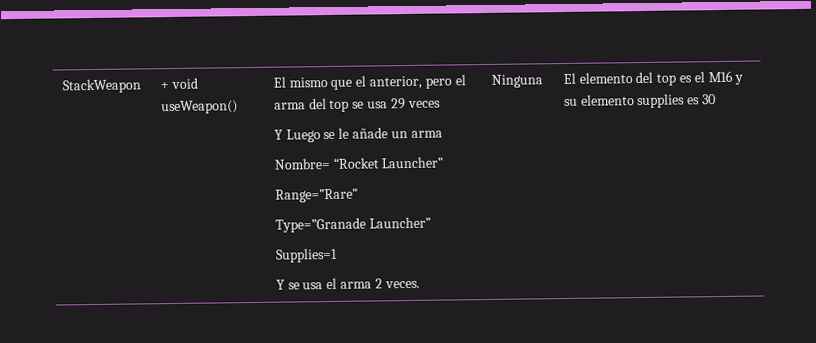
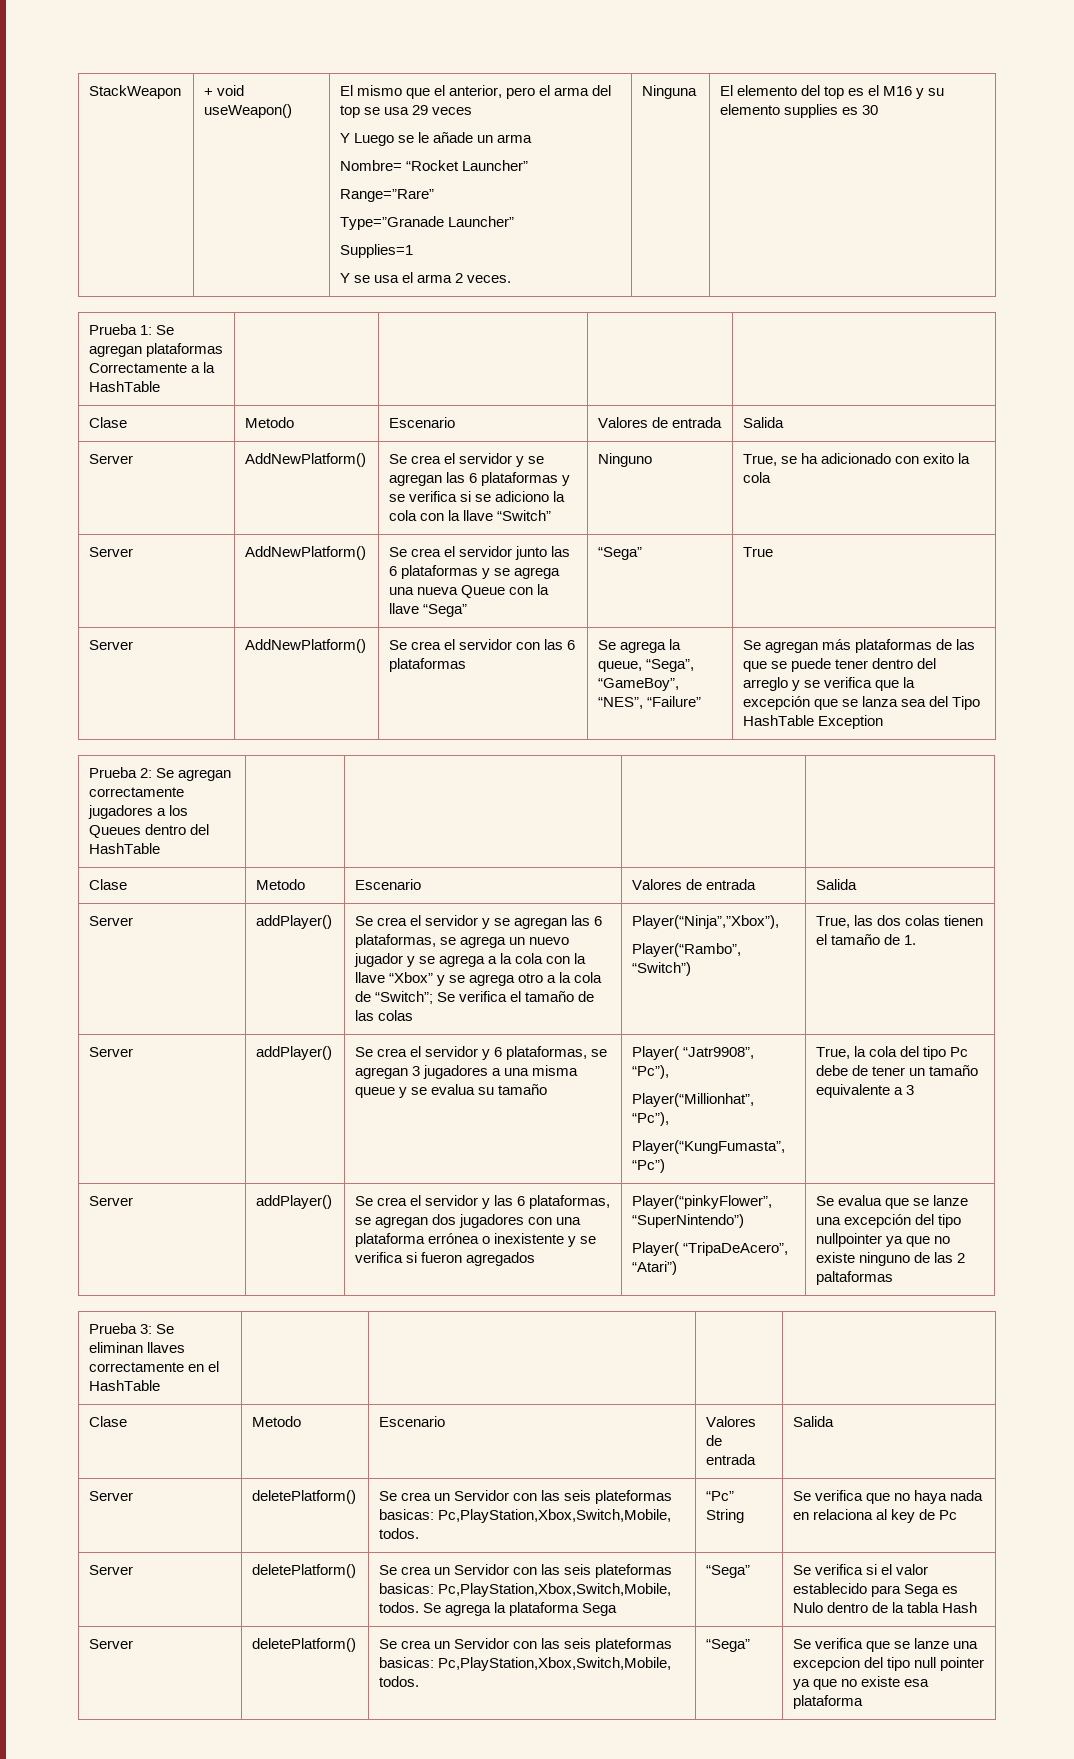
(716, 99) none -> [89,324,175,335] [89,343,224,357] [89,362,216,373] [89,381,161,392] [89,417,128,428] [245,417,295,428] [389,417,456,428] [598,417,723,428] [743,417,785,428] [89,454,134,464] [245,453,367,467] [389,453,545,467] [389,472,571,486] [389,491,566,502] [389,510,552,521] [598,453,653,467] [743,453,971,466] [743,472,772,483] [89,547,134,557] [245,546,367,560] [389,546,571,560] [389,565,561,579] [389,584,550,598] [389,603,468,617] [598,547,643,560] [743,547,774,557] [89,640,134,650] [245,639,367,653] [389,639,576,650] [389,658,467,672] [598,639,682,653] [598,659,695,672] [598,678,680,691] [598,696,702,709] [743,639,976,653] [743,658,937,672] [743,677,916,691] [743,696,981,710] [743,715,884,729] [89,767,232,781] [89,787,185,797] [88,805,189,819] [89,824,210,838] [89,843,161,854] [89,879,128,890] [256,879,306,890] [355,879,422,890] [632,879,757,890] [816,879,858,890] [89,916,134,926] [256,915,333,929] [355,915,603,929] [355,934,570,948] [354,953,587,967] [355,972,603,986] [355,991,595,1004] [355,1010,414,1021] [632,915,780,929] [632,943,742,957] [632,962,692,976] [816,915,984,928] [816,934,917,945] [89,1047,134,1057] [256,1046,333,1060] [355,1046,608,1060] [355,1065,579,1079] [355,1084,548,1098] [632,1046,755,1060] [632,1065,670,1079] [632,1093,755,1107] [632,1112,670,1126] [632,1140,786,1154] [632,1159,666,1173] [816,1046,969,1060] [816,1065,979,1076] [816,1084,915,1098] [89,1196,134,1206] [256,1195,333,1209] [355,1195,611,1209] [355,1214,582,1228] [355,1233,597,1247] [355,1252,536,1266] [632,1195,773,1209] [632,1214,745,1228] [632,1242,789,1256] [632,1261,678,1275] [816,1195,969,1209] [816,1214,962,1228] [816,1233,951,1247] [816,1252,966,1266] [816,1271,894,1285] [89,1323,175,1334] [89,1342,186,1353] [89,1361,220,1372] [89,1380,161,1391] [89,1416,128,1427] [252,1416,302,1427] [379,1416,446,1427] [706,1416,757,1427] [706,1435,723,1446] [706,1454,757,1465] [793,1416,835,1427] [89,1491,134,1501] [252,1490,357,1504] [379,1490,673,1504] [379,1509,672,1523] [379,1528,420,1539] [706,1491,735,1501] [706,1509,745,1523] [793,1490,984,1504] [793,1509,958,1523] [89,1565,134,1575] [252,1564,357,1578] [379,1564,673,1578] [379,1583,672,1597] [379,1602,618,1616] [706,1565,751,1578] [793,1564,929,1575] [793,1583,959,1597] [793,1602,978,1613] [89,1639,134,1649] [252,1638,357,1652] [379,1638,673,1652] [379,1657,672,1671] [379,1676,420,1687] [706,1639,751,1652] [793,1638,979,1652] [793,1657,985,1671] [793,1676,930,1690] [793,1695,864,1709] // Prueba 1: Se agregan plataformas Correctamente a la HashTable | | | | // Clase | Metodo | Escenario | Valores de entrada | Salida // Server | AddNewPlatform() | Se crea el servidor y se agregan las 6 plataformas y se verifica si se adiciono la cola con la llave “Switch” | Ninguno | True, se ha adicionado con exito la cola // Server | AddNewPlatform() | Se crea el servidor junto las 6 plataformas y se agrega una nueva Queue con la llave “Sega” | “Sega” | True // Server | AddNewPlatform() | Se crea el servidor con las 6 plataformas | Se agrega la queue, “Sega”, “GameBoy”, “NES”, “Failure” | Se agregan más plataformas de las que se puede tener dentro del arreglo y se verifica que la excepción que se lanza sea del Tipo HashTable Exception // Prueba 2: Se agregan correctamente jugadores a los Queues dentro del HashTable | | | | // Clase | Metodo | Escenario | Valores de entrada | Salida // Server | addPlayer() | Se crea el servidor y se agregan las 6 plataformas, se agrega un nuevo jugador y se agrega a la cola con la llave “Xbox” y se agrega otro a la cola de “Switch”; Se verifica el tamaño de las colas | Player(“Ninja”,”Xbox”), // Player(“Rambo”, “Switch”) | True, las dos colas tienen el tamaño de 1. // Server | addPlayer() | Se crea el servidor y 6 plataformas, se agregan 3 jugadores a una misma queue y se evalua su tamaño | Player( “Jatr9908”, “Pc”), // Player(“Millionhat”, “Pc”), // Player(“KungFumasta”, “Pc”) | True, la cola del tipo Pc debe de tener un tamaño equivalente a 3 // Server | addPlayer() | Se crea el servidor y las 6 plataformas, se agregan dos jugadores con una plataforma errónea o inexistente y se verifica si fueron agregados | Player(“pinkyFlower”, “SuperNintendo”) // Player( “TripaDeAcero”, “Atari”) | Se evalua que se lanze una excepción del tipo nullpointer ya que no existe ninguno de las 2 paltaformas // Prueba 3: Se eliminan llaves correctamente en el HashTable | | | | // Clase | Metodo | Escenario | Valores de entrada | Salida // Server | deletePlatform() | Se crea un Servidor con las seis plateformas basicas: Pc,PlayStation,Xbox,Switch,Mobile, todos. | “Pc” String | Se verifica que no haya nada en relaciona al key de Pc // Server | deletePlatform() | Se crea un Servidor con las seis plateformas basicas: Pc,PlayStation,Xbox,Switch,Mobile, todos. Se agrega la plataforma Sega | “Sega” | Se verifica si el valor establecido para Sega es Nulo dentro de la tabla Hash // Server | deletePlatform() | Se crea un Servidor con las seis plateformas basicas: Pc,PlayStation,Xbox,Switch,Mobile, todos. | “Sega” | Se verifica que se lanze una excepcion del tipo null pointer ya que no existe esa plataforma

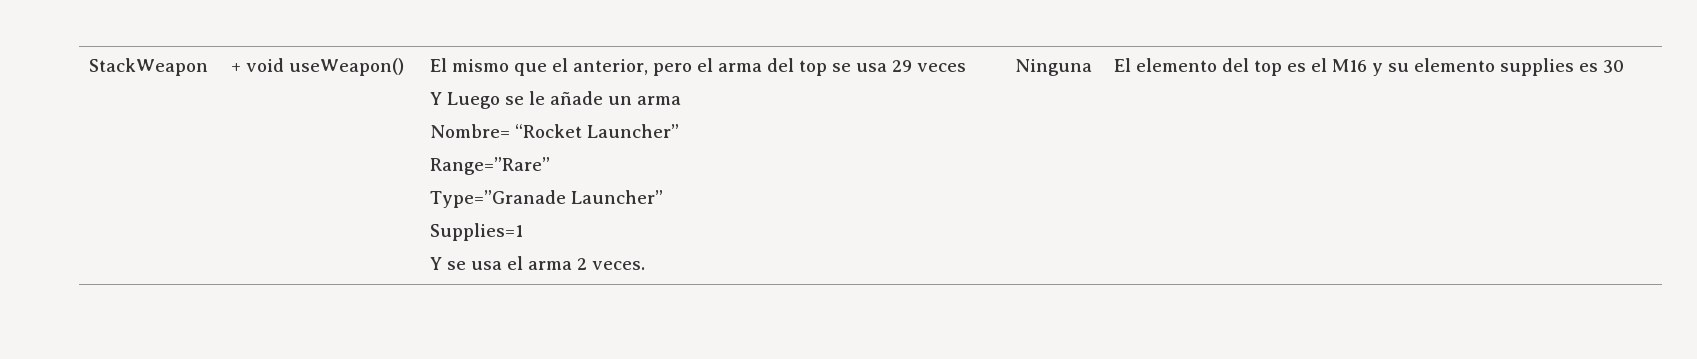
[89,324,175,335] [89,343,224,357] [89,362,216,373] [89,381,161,392] [89,417,128,428] [245,417,295,428] [389,417,456,428] [598,417,723,428] [743,417,785,428] [89,454,134,464] [245,453,367,467] [389,453,545,467] [389,472,571,486] [389,491,566,502] [389,510,552,521] [598,453,653,467] [743,453,971,466] [743,472,772,483] [89,547,134,557] [245,546,367,560] [389,546,571,560] [389,565,561,579] [389,584,550,598] [389,603,468,617] [598,547,643,560] [743,547,774,557] [89,640,134,650] [245,639,367,653] [389,639,576,650] [389,658,467,672] [598,639,682,653] [598,659,695,672] [598,678,680,691] [598,696,702,709] [743,639,976,653] [743,658,937,672] [743,677,916,691] [743,696,981,710] [743,715,884,729] [89,767,232,781] [89,787,185,797] [88,805,189,819] [89,824,210,838] [89,843,161,854] [89,879,128,890] [256,879,306,890] [355,879,422,890] [632,879,757,890] [816,879,858,890] [89,916,134,926] [256,915,333,929] [355,915,603,929] [355,934,570,948] [354,953,587,967] [355,972,603,986] [355,991,595,1004] [355,1010,414,1021] [632,915,780,929] [632,943,742,957] [632,962,692,976] [816,915,984,928] [816,934,917,945] [89,1047,134,1057] [256,1046,333,1060] [355,1046,608,1060] [355,1065,579,1079] [355,1084,548,1098] [632,1046,755,1060] [632,1065,670,1079] [632,1093,755,1107] [632,1112,670,1126] [632,1140,786,1154] [632,1159,666,1173] [816,1046,969,1060] [816,1065,979,1076] [816,1084,915,1098] [89,1196,134,1206] [256,1195,333,1209] [355,1195,611,1209] [355,1214,582,1228] [355,1233,597,1247] [355,1252,536,1266] [632,1195,773,1209] [632,1214,745,1228] [632,1242,789,1256] [632,1261,678,1275] [816,1195,969,1209] [816,1214,962,1228] [816,1233,951,1247] [816,1252,966,1266] [816,1271,894,1285] [89,1323,175,1334] [89,1342,186,1353] [89,1361,220,1372] [89,1380,161,1391] [89,1416,128,1427] [252,1416,302,1427] [379,1416,446,1427] [706,1416,757,1427] [706,1435,723,1446] [706,1454,757,1465] [793,1416,835,1427] [89,1491,134,1501] [252,1490,357,1504] [379,1490,673,1504] [379,1509,672,1523] [379,1528,420,1539] [706,1491,735,1501] [706,1509,745,1523] [793,1490,984,1504] [793,1509,958,1523] [89,1565,134,1575] [252,1564,357,1578] [379,1564,673,1578] [379,1583,672,1597] [379,1602,618,1616] [706,1565,751,1578] [793,1564,929,1575] [793,1583,959,1597] [793,1602,978,1613] [89,1639,134,1649] [252,1638,357,1652] [379,1638,673,1652] [379,1657,672,1671] [379,1676,420,1687] [706,1639,751,1652] [793,1638,979,1652] [793,1657,985,1671] [793,1676,930,1690] [793,1695,864,1709] // Prueba 1: Se agregan plataformas Correctamente a la HashTable | | | | // Clase | Metodo | Escenario | Valores de entrada | Salida // Server | AddNewPlatform() | Se crea el servidor y se agregan las 6 plataformas y se verifica si se adiciono la cola con la llave “Switch” | Ninguno | True, se ha adicionado con exito la cola // Server | AddNewPlatform() | Se crea el servidor junto las 6 plataformas y se agrega una nueva Queue con la llave “Sega” | “Sega” | True // Server | AddNewPlatform() | Se crea el servidor con las 6 plataformas | Se agrega la queue, “Sega”, “GameBoy”, “NES”, “Failure” | Se agregan más plataformas de las que se puede tener dentro del arreglo y se verifica que la excepción que se lanza sea del Tipo HashTable Exception // Prueba 2: Se agregan correctamente jugadores a los Queues dentro del HashTable | | | | // Clase | Metodo | Escenario | Valores de entrada | Salida // Server | addPlayer() | Se crea el servidor y se agregan las 6 plataformas, se agrega un nuevo jugador y se agrega a la cola con la llave “Xbox” y se agrega otro a la cola de “Switch”; Se verifica el tamaño de las colas | Player(“Ninja”,”Xbox”), // Player(“Rambo”, “Switch”) | True, las dos colas tienen el tamaño de 1. // Server | addPlayer() | Se crea el servidor y 6 plataformas, se agregan 3 jugadores a una misma queue y se evalua su tamaño | Player( “Jatr9908”, “Pc”), // Player(“Millionhat”, “Pc”), // Player(“KungFumasta”, “Pc”) | True, la cola del tipo Pc debe de tener un tamaño equivalente a 3 // Server | addPlayer() | Se crea el servidor y las 6 plataformas, se agregan dos jugadores con una plataforma errónea o inexistente y se verifica si fueron agregados | Player(“pinkyFlower”, “SuperNintendo”) // Player( “TripaDeAcero”, “Atari”) | Se evalua que se lanze una excepción del tipo nullpointer ya que no existe ninguno de las 2 paltaformas // Prueba 3: Se eliminan llaves correctamente en el HashTable | | | | // Clase | Metodo | Escenario | Valores de entrada | Salida // Server | deletePlatform() | Se crea un Servidor con las seis plateformas basicas: Pc,PlayStation,Xbox,Switch,Mobile, todos. | “Pc” String | Se verifica que no haya nada en relaciona al key de Pc // Server | deletePlatform() | Se crea un Servidor con las seis plateformas basicas: Pc,PlayStation,Xbox,Switch,Mobile, todos. Se agrega la plataforma Sega | “Sega” | Se verifica si el valor establecido para Sega es Nulo dentro de la tabla Hash // Server | deletePlatform() | Se crea un Servidor con las seis plateformas basicas: Pc,PlayStation,Xbox,Switch,Mobile, todos. | “Sega” | Se verifica que se lanze una excepcion del tipo null pointer ya que no existe esa plataforma -> (1625, 66) none

